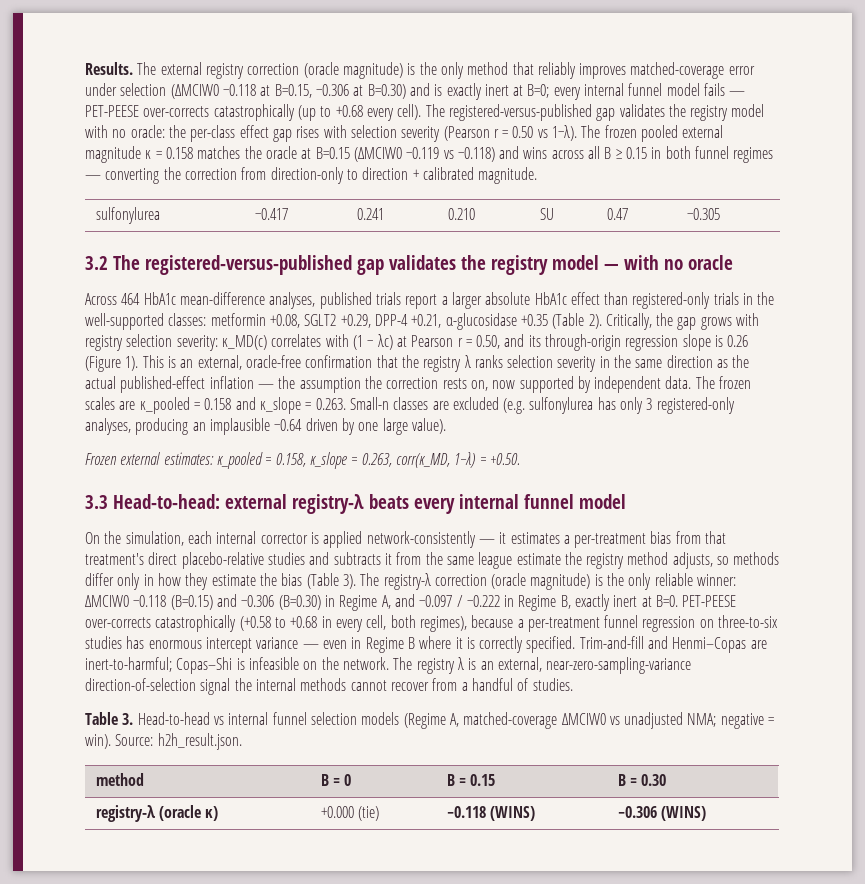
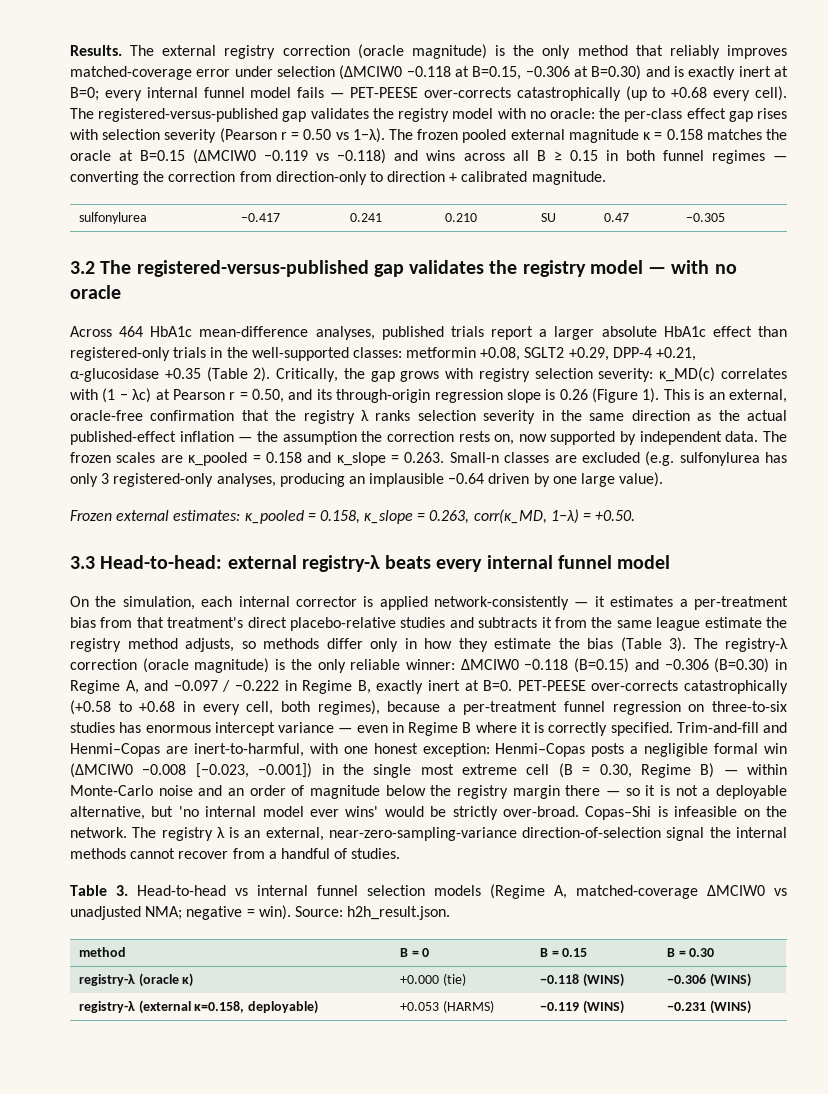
[85,657,172,672] inert-to-harmful; -> [193,743,787,757] [70,763,787,778] [70,785,787,799] [70,806,579,820] inert-to-harmful, with one honest exception: Henmi–Copas posts a negligible formal win (ΔMCIW0 −0.008 [−0.023, −0.001]) in the single most extreme cell (B = 0.30, Regime B) — within Monte-Carlo noise and an order of magnitude below the registry margin there — so it is not a deployable alternative, but 'no internal model ever wins' would be strictly over-broad.
(707, 813) none -> [78,1000,319,1014] [399,1000,494,1013] [539,1000,624,1014] [666,1000,751,1014] // registry-λ (external κ=0.158, deployable) | +0.053 (HARMS) | −0.119 (WINS) | −0.231 (WINS)

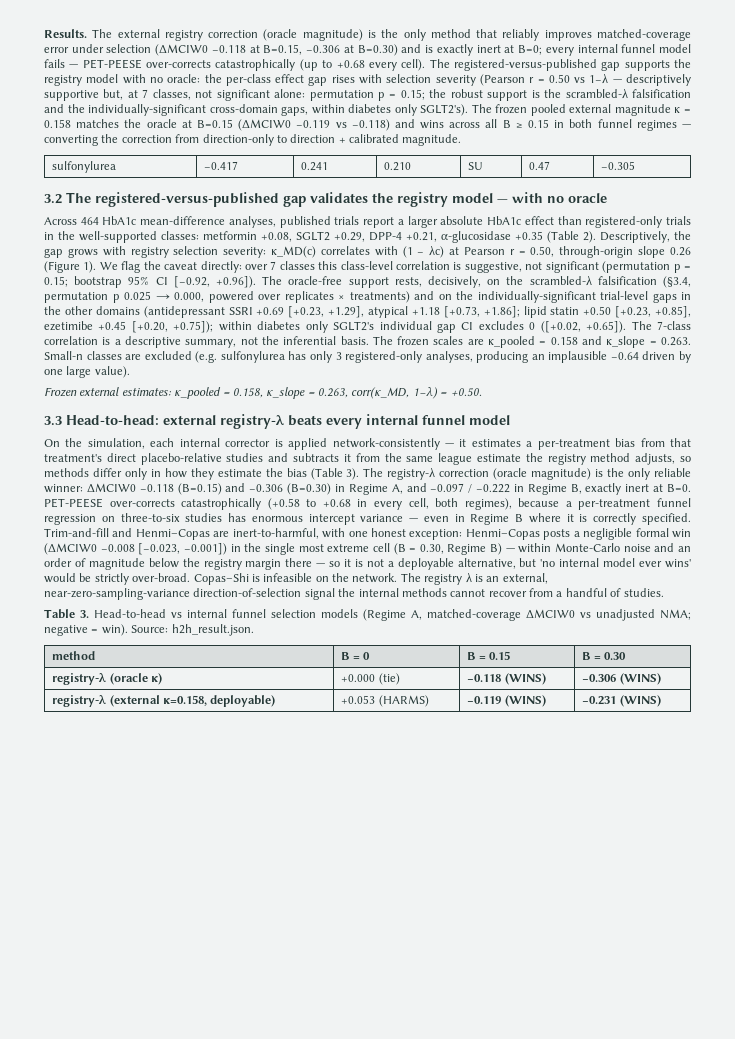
[310,108,369,119] validates -> [624,60,670,71] supports
[352,128,385,143] 1−λ). -> [589,74,691,86] [44,89,692,101] [44,104,469,116] 1−λ — descriptively supportive but, at 7 classes, not significant alone: permutation p = 0.15; the robust support is the scrambled-λ falsification and the individually-significant cross-domain gaps, within diabetes only SGLT2's).
[276,368,339,382] Critically, -> [600,231,670,243] Descriptively,
[288,388,788,403] [70,410,787,424] [70,431,759,445] and its through-origin regression slope is 0.26 (Figure 1). This is an external, oracle-free confirmation that the registry λ ranks selection severity in the same direction as the actual published-effect inflation — the assumption the correction rests on, now supported by independent data. -> [559,246,692,258] [44,261,692,273] [44,276,691,288] [44,291,691,303] [44,306,691,318] [44,321,691,333] [44,336,369,348] through-origin slope 0.26 (Figure 1). We flag the caveat directly: over 7 classes this class-level correlation is suggestive, not significant (permutation p = 0.15; bootstrap 95% CI [−0.92, +0.96]). The oracle-free support rests, decisively, on the scrambled-λ falsification (§3.4, permutation p 0.025 → 0.000, powered over replicates × treatments) and on the individually-significant trial-level gaps in the other domains (antidepressant SSRI +0.69 [+0.23, +1.29], atypical +1.18 [+0.73, +1.86]; lipid statin +0.50 [+0.23, +0.85], ezetimibe +0.45 [+0.20, +0.75]); within diabetes only SGLT2's individual gap CI excludes 0 ([+0.02, +0.65]). The 7-class correlation is a descriptive summary, not the inferential basis.

